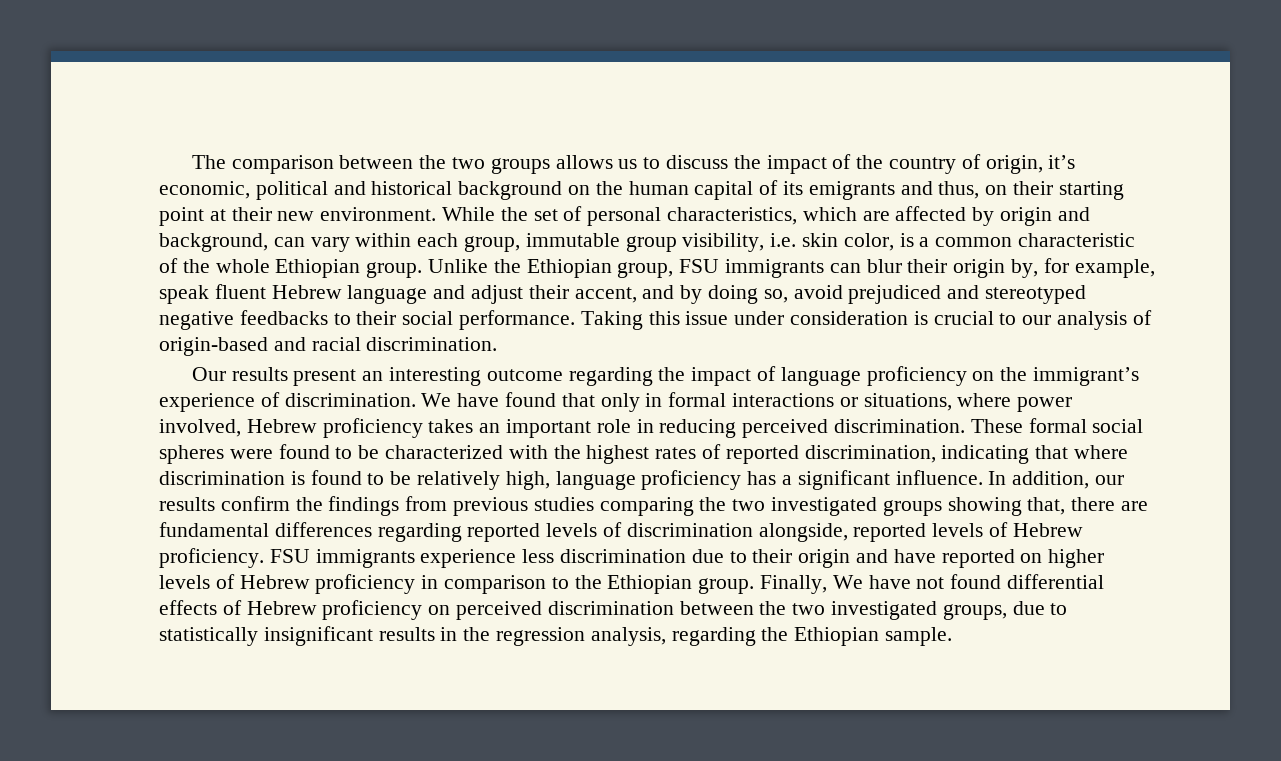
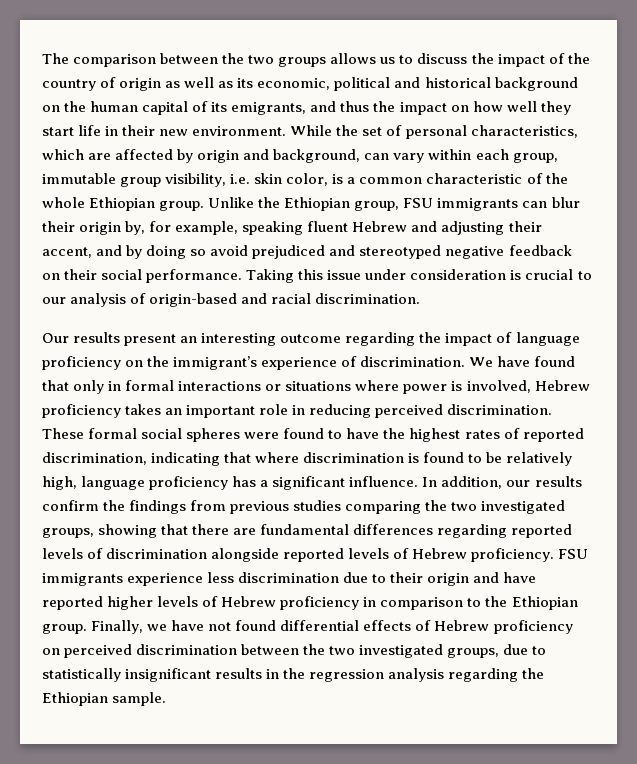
[985,155,1076,174] origin, it’s -> [119,77,254,91] origin as well as its
[808,181,1124,200] [159,207,226,226] emigrants and thus, on their starting point at -> [231,101,571,115] [42,125,119,136] emigrants, and thus the impact on how well they start life in
[159,285,209,304] speak -> [242,221,304,235] speaking
[347,285,524,304] language and adjust -> [411,221,505,235] and adjusting
[763,289,788,303] so, -> [190,249,207,256] so
[239,310,351,325] feedbacks to -> [508,245,572,256] [42,273,60,280] feedback on
[863,393,952,411] situations, -> [285,381,352,391] situations
(1073, 404) none -> [451,381,463,391] is
[358,445,548,459] be characterized with -> [346,428,380,439] have
[882,497,1066,516] groups showing that, -> [42,524,189,538] groups, showing that
[758,523,848,542] alongside, -> [211,548,280,562] alongside
[1020,553,1043,563] on -> (103, 603) none
[832,575,863,589] We -> [147,624,168,631] we
[590,627,666,646] analysis, -> [388,668,445,682] analysis

